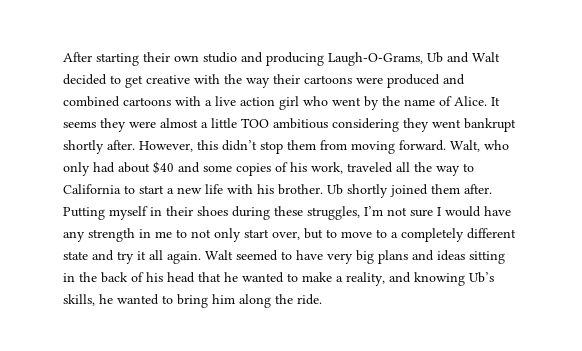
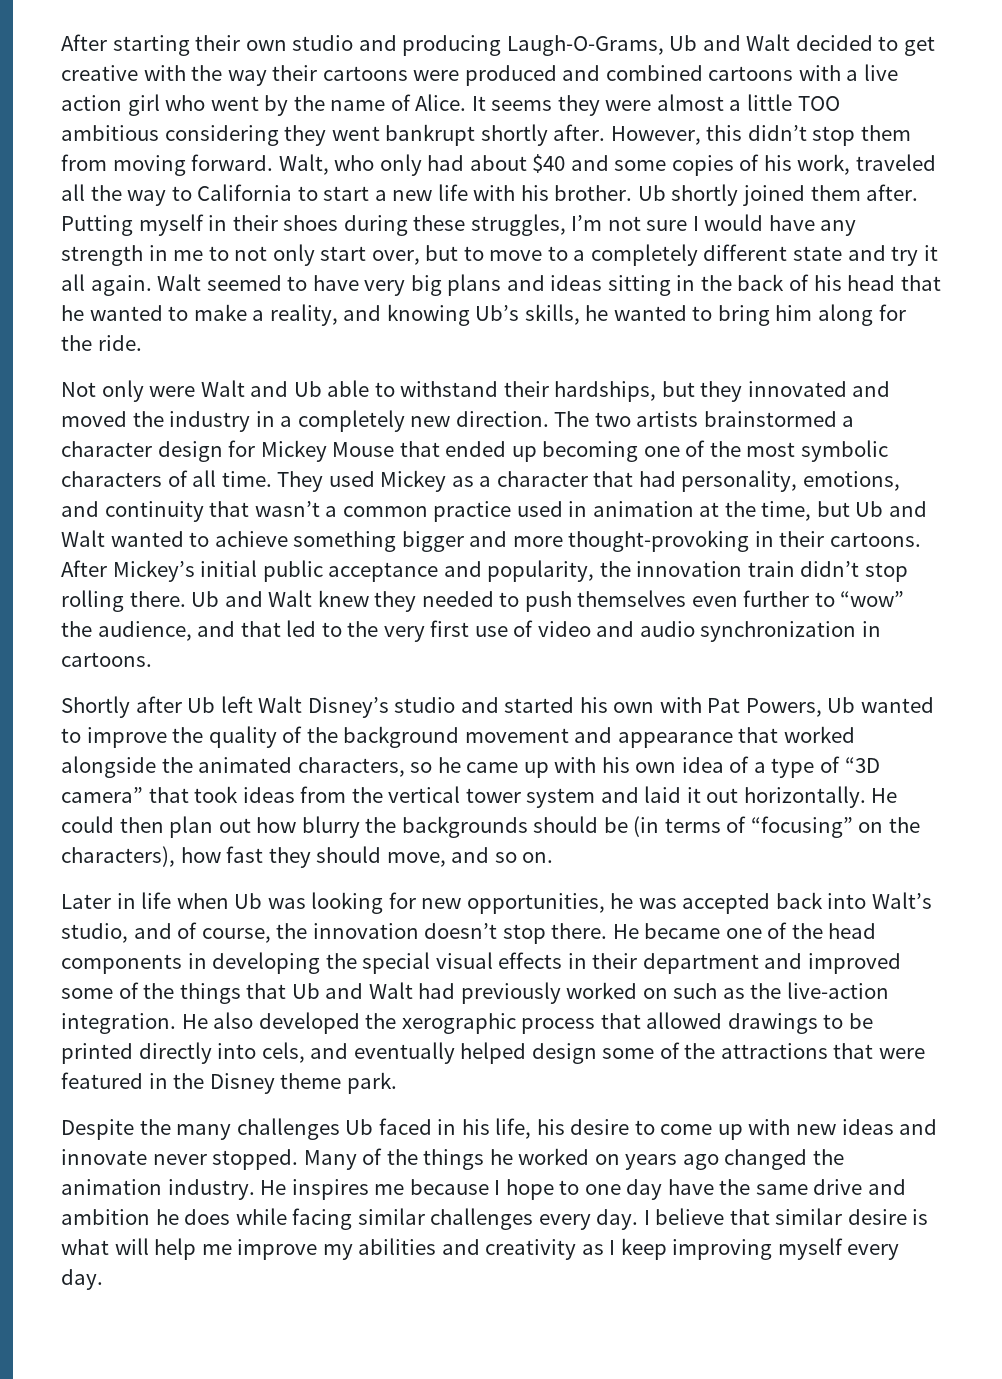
(271, 301) none -> [878,304,906,321] for
(322, 299) none -> [61,380,891,402] [61,410,855,432] [61,440,888,462] [61,470,900,492] [61,501,928,522] [61,530,921,552] [61,560,908,582] [61,590,905,612] [61,620,882,642] [61,652,152,667] [61,696,935,718] [61,726,855,748] [61,756,880,778] [61,786,898,808] [61,816,921,838] [61,846,554,868] [61,892,933,914] [61,922,877,944] [61,952,901,974] [61,982,890,1004] [61,1012,873,1034] [61,1042,925,1064] [61,1072,397,1094] [61,1118,938,1140] [61,1148,844,1170] [61,1179,907,1200] [61,1208,929,1230] [61,1238,900,1260] [61,1269,103,1290] // Not only were Walt and Ub able to withstand their hardships, but they innovated and moved the industry in a completely new direction. The two artists brainstormed a character design for Mickey Mouse that ended up becoming one of the most symbolic characters of all time. They used Mickey as a character that had personality, emotions, and continuity that wasn’t a common practice used in animation at the time, but Ub and Walt wanted to achieve something bigger and more thought-provoking in their cartoons. After Mickey’s initial public acceptance and popularity, the innovation train didn’t stop rolling there. Ub and Walt knew they needed to push themselves even further to “wow” the audience, and that led to the very first use of video and audio synchronization in cartoons. // Shortly after Ub left Walt Disney’s studio and started his own with Pat Powers, Ub wanted to improve the quality of the background movement and appearance that worked alongside the animated characters, so he came up with his own idea of a type of “3D camera” that took ideas from the vertical tower system and laid it out horizontally. He could then plan out how blurry the backgrounds should be (in terms of “focusing” on the characters), how fast they should move, and so on. // Later in life when Ub was looking for new opportunities, he was accepted back into Walt’s studio, and of course, the innovation doesn’t stop there. He became one of the head components in developing the special visual effects in their department and improved some of the things that Ub and Walt had previously worked on such as the live-action integration. He also developed the xerographic process that allowed drawings to be printed directly into cels, and eventually helped design some of the attractions that were featured in the Disney theme park. // Despite the many challenges Ub faced in his life, his desire to come up with new ideas and innovate never stopped. Many of the things he worked on years ago changed the animation industry. He inspires me because I hope to one day have the same drive and ambition he does while facing similar challenges every day. I believe that similar desire is what will help me improve my abilities and creativity as I keep improving myself every day.

